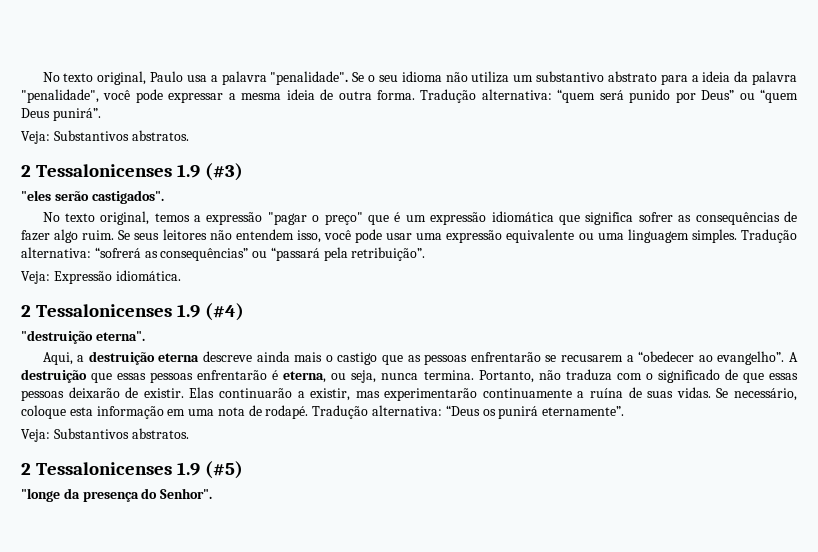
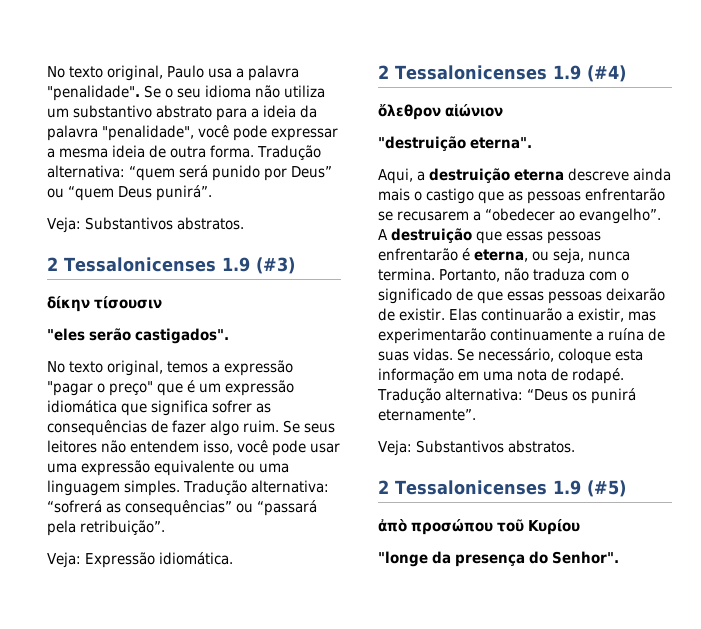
(244, 172) none -> [47,296,163,312] // δίκην τίσουσιν
(245, 312) none -> [378,104,504,120] // ὄλεθρον αἰώνιον
(244, 470) none -> [378,519,581,535] // ἀπὸ προσώπου τοῦ Κυρίου

